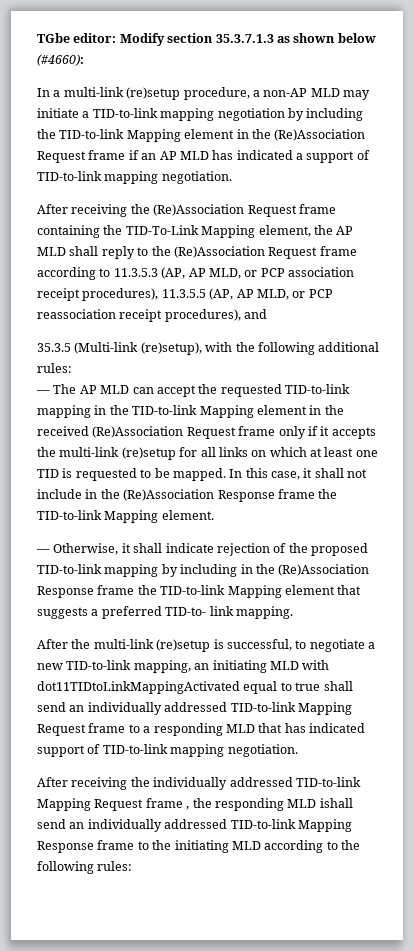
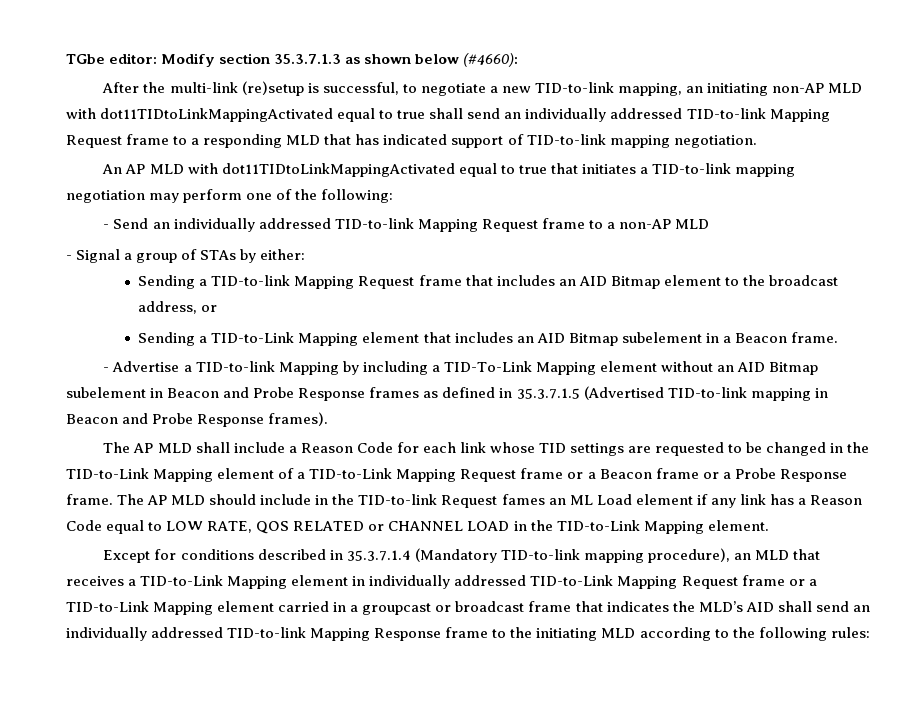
[37,87,370,100] [37,108,364,121] [37,129,366,142] [37,150,370,163] [37,171,232,184] [37,204,336,217] [37,225,354,238] [37,246,357,259] [37,267,354,280] [37,288,333,301] [37,309,268,322] [37,342,380,355] [37,363,72,373] [36,384,350,397] [37,405,344,418] [37,426,376,439] [37,447,378,460] [37,468,368,481] [37,489,338,502] [37,510,214,523] [36,543,368,556] [37,564,370,577] [37,585,362,598] [37,606,293,619] // In a multi-link (re)setup procedure, a non-AP MLD may initiate a TID-to-link mapping negotiation by including the TID-to-link Mapping element in the (Re)Association Request frame if an AP MLD has indicated a support of TID-to-link mapping negotiation. // After receiving the (Re)Association Request frame containing the TID-To-Link Mapping element, the AP MLD shall reply to the (Re)Association Request frame according to 11.3.5.3 (AP, AP MLD, or PCP association receipt procedures), 11.3.5.5 (AP, AP MLD, or PCP reassociation receipt procedures), and // 35.3.5 (Multi-link (re)setup), with the following additional rules: // — The AP MLD can accept the requested TID-to-link mapping in the TID-to-link Mapping element in the received (Re)Association Request frame only if it accepts the multi-link (re)setup for all links on which at least one TID is requested to be mapped. In this case, it shall not include in the (Re)Association Response frame the TID-to-link Mapping element. // — Otherwise, it shall indicate rejection of the proposed TID-to-link mapping by including in the (Re)Association Response frame the TID-to-link Mapping element that suggests a preferred TID-to- link mapping. -> (519, 60) none
(267, 666) none -> [772,83,825,93] non-AP
[37,777,361,790] [37,798,353,811] After receiving the individually addressed TID-to-link Mapping Request frame , the responding MLD ishall -> [102,163,795,177] [66,189,394,203] [103,218,709,232] [66,249,306,263] [138,275,838,289] [138,301,218,314] [138,332,838,346] [103,361,819,375] [66,386,828,401] [66,412,329,427] [103,442,870,456] [66,468,847,482] [66,494,862,508] [66,520,769,534] [103,548,820,563] [66,575,817,589] [66,601,812,615] An AP MLD with dot11TIDtoLinkMappingActivated equal to true that initiates a TID-to-link mapping negotiation may perform one of the following: // - Send an individually addressed TID-to-link Mapping Request frame to a non-AP MLD // - Signal a group of STAs by either: // Sending a TID-to-link Mapping Request frame that includes an AID Bitmap element to the broadcast address, or // Sending a TID-to-Link Mapping element that includes an AID Bitmap subelement in a Beacon frame. // - Advertise a TID-to-link Mapping by including a TID-To-Link Mapping element without an AID Bitmap subelement in Beacon and Probe Response frames as defined in 35.3.7.1.5 (Advertised TID-to-link mapping in Beacon and Probe Response frames). // The AP MLD shall include a Reason Code for each link whose TID settings are requested to be changed in the TID-to-Link Mapping element of a TID-to-Link Mapping Request frame or a Beacon frame or a Probe Response frame. The AP MLD should include in the TID-to-link Request fames an ML Load element if any link has a Reason Code equal to LOW RATE, QOS RELATED or CHANNEL LOAD in the TID-to-Link Mapping element. // Except for conditions described in 35.3.7.1.4 (Mandatory TID-to-link mapping procedure), an MLD that receives a TID-to-Link Mapping element in individually addressed TID-to-Link Mapping Request frame or a TID-to-Link Mapping element carried in a groupcast or broadcast frame that indicates the MLD’s AID shall

